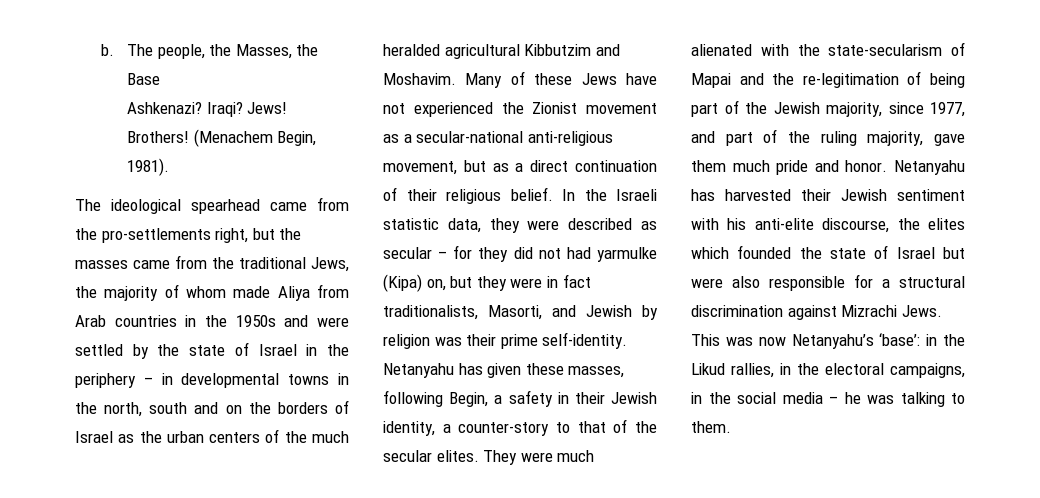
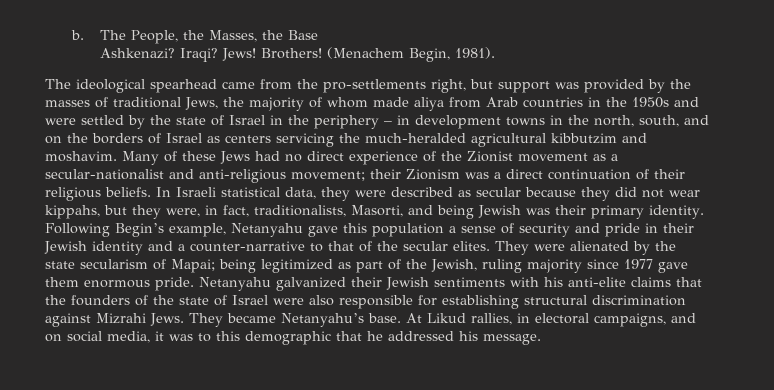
[157,44,205,59] people, -> [130,30,178,44] People,
[279,228,302,240] [75,255,234,269] the masses came from the -> [498,79,691,93] [45,97,108,108] support was provided by the masses of
[277,286,310,301] Aliya -> [414,97,444,111] aliya
[181,373,280,388] developmental -> [415,115,501,129] development
[149,402,188,414] south -> [639,115,679,127] south,
[139,429,349,443] [383,44,620,59] [383,71,657,88] [383,102,493,117] the urban centers of the much heralded agricultural Kibbutzim and Moshavim. Many of these Jews have not experienced -> [225,133,647,147] [45,151,436,165] centers servicing the much-heralded agricultural kibbutzim and moshavim. Many of these Jews had no direct experience of
[416,131,613,146] [383,160,509,175] secular-national anti-religious movement, but as -> [45,169,489,183] secular-nationalist and anti-religious movement; their Zionism was
[510,187,657,201] [383,218,439,230] belief. In the Israeli statistic -> [105,187,280,197] beliefs. In Israeli statistical
[438,245,473,259] – for -> [525,187,576,197] because
[566,247,657,262] [383,274,591,292] [383,305,658,320] [383,332,628,349] [383,363,625,378] [383,390,657,407] [383,421,550,436] had yarmulke (Kipa) on, but they were in fact traditionalists, Masorti, and Jewish by religion was their prime self-identity. Netanyahu has given these masses, following Begin, a safety in their Jewish identity, a counter-story -> [669,190,700,197] [45,205,704,219] [45,223,694,237] [44,241,305,255] wear kippahs, but they were, in fact, traditionalists, Masorti, and being Jewish was their primary identity. Following Begin’s example, Netanyahu gave this population a sense of security and pride in their Jewish identity and a counter-narrative
[557,450,595,462] [691,42,965,56] [691,71,965,88] [691,100,965,117] [691,129,965,146] [691,160,965,175] [691,189,965,201] much alienated with the state-secularism of Mapai and the re-legitimation of being part of the Jewish majority, since 1977, and part of the ruling majority, gave them much pride and honor. Netanyahu has harvested their Jewish sentiment -> [570,241,676,255] [45,259,688,273] [45,277,505,291] alienated by the state secularism of Mapai; being legitimized as part of the Jewish, ruling majority since 1977 gave them enormous pride. Netanyahu galvanized their Jewish sentiments
[822,218,965,233] [691,245,965,259] discourse, the elites which founded the state of Israel but -> [631,277,702,287] [45,295,268,306] claims that the founders of the state of Israel
[882,279,890,288] a -> [442,295,519,309] establishing
[841,305,942,317] [691,333,965,349] Mizrachi Jews. This was now Netanyahu’s ‘base’: in the -> [96,313,422,327] Mizrahi Jews. They became Netanyahu’s base. At
[797,363,819,375] the -> (530, 318) none
[691,392,965,407] [691,421,731,433] in the social media – he was talking to them. -> [671,313,696,323] [45,331,541,345] and on social media, it was to this demographic that he addressed his message.

